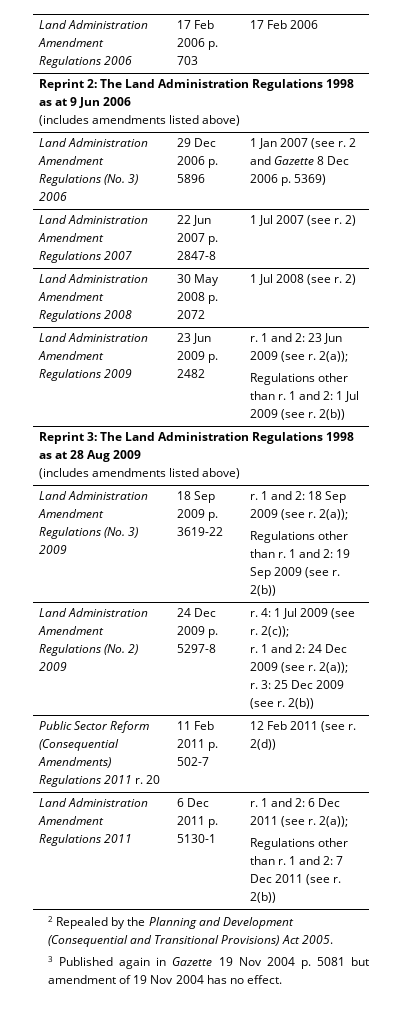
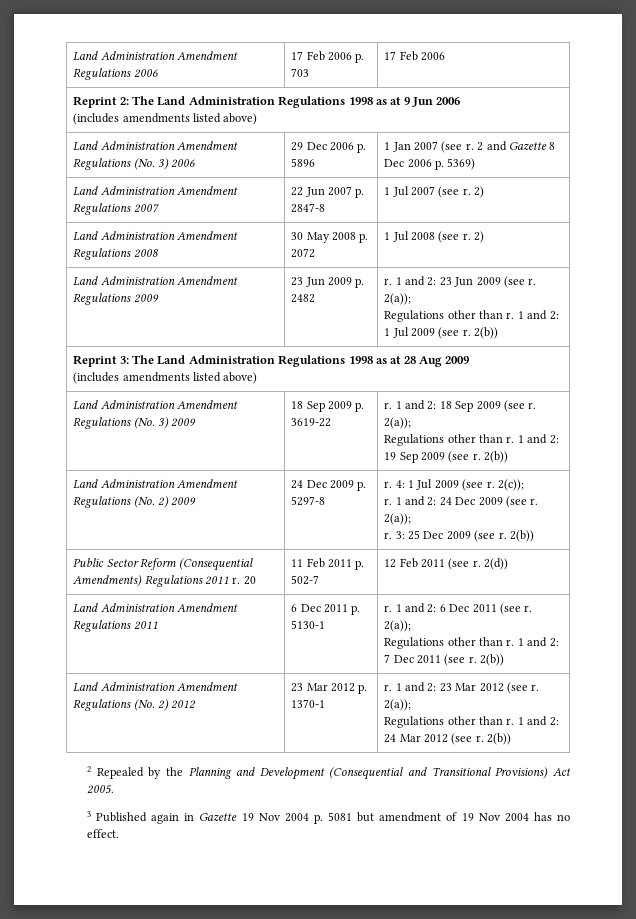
(276, 897) none -> [73,682,239,692] [73,699,197,711] [291,683,368,694] [291,699,326,708] [384,682,540,694] [384,699,412,711] [384,716,559,728] [384,733,512,745] // Land Administration Amendment Regulations (No. 2) 2012 | 23 Mar 2012 p. 1370-1 | r. 1 and 2: 23 Mar 2012 (see r. 2(a)); // Regulations other than r. 1 and 2: 24 Mar 2012 (see r. 2(b))

